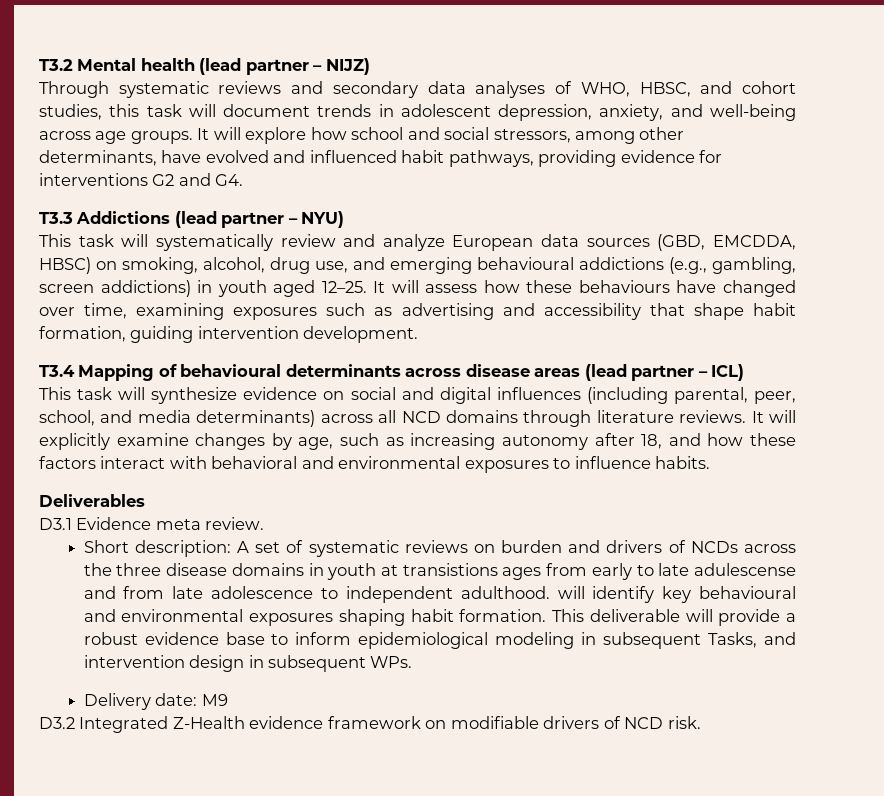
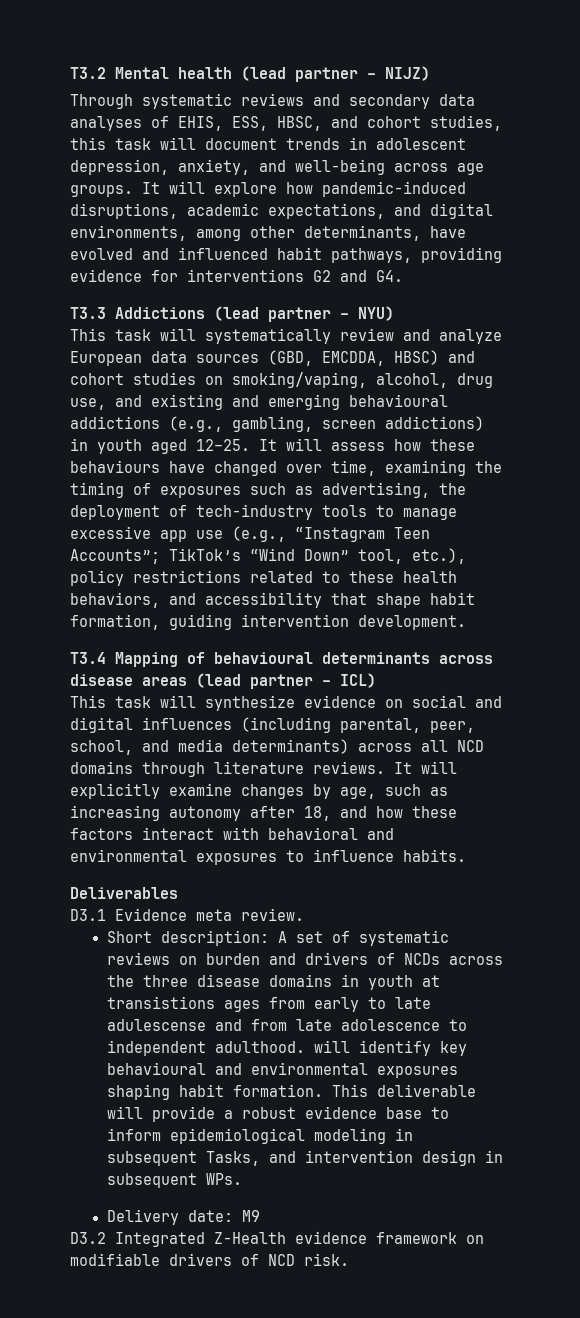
[580,82,630,97] WHO, -> [178,116,268,131] EHIS, ESS,
[351,127,571,143] school and social stressors, -> [322,181,466,197] [70,203,493,219] [70,225,187,241] pandemic-induced disruptions, academic expectations, and digital environments,
[96,257,198,274] on smoking, -> [448,351,475,363] [70,372,367,388] and cohort studies on smoking/vaping,
(385, 263) none -> [151,394,259,410] existing and
[233,303,494,320] exposures such as advertising -> [475,461,502,473] [70,482,466,498] [70,504,457,520] [70,526,430,542] [70,548,466,564] [70,570,457,586] [70,592,160,608] the timing of exposures such as advertising, the deployment of tech-industry tools to manage excessive app use (e.g., “Instagram Teen Accounts”; TikTok’s “Wind Down” tool, etc.), policy restrictions related to these health behaviors,

